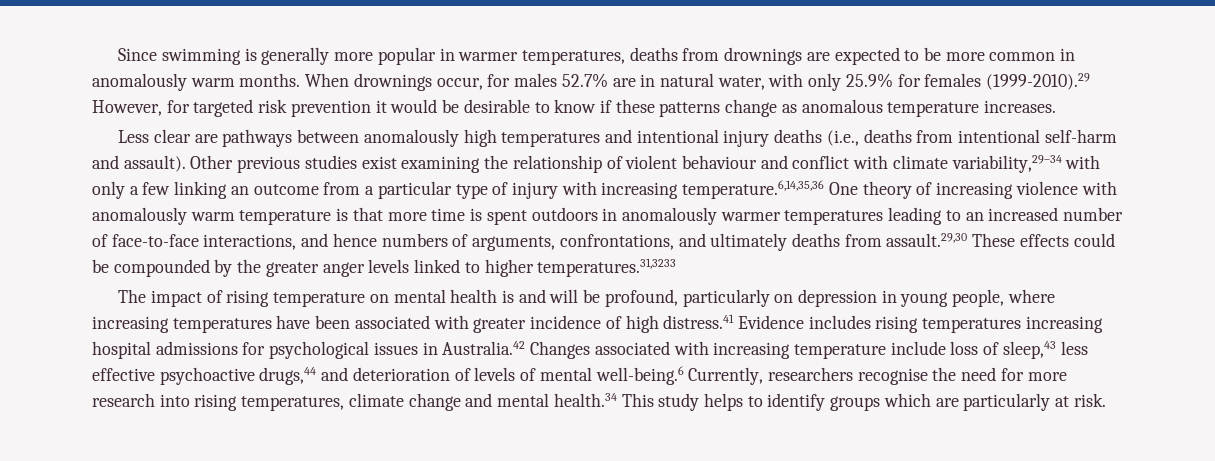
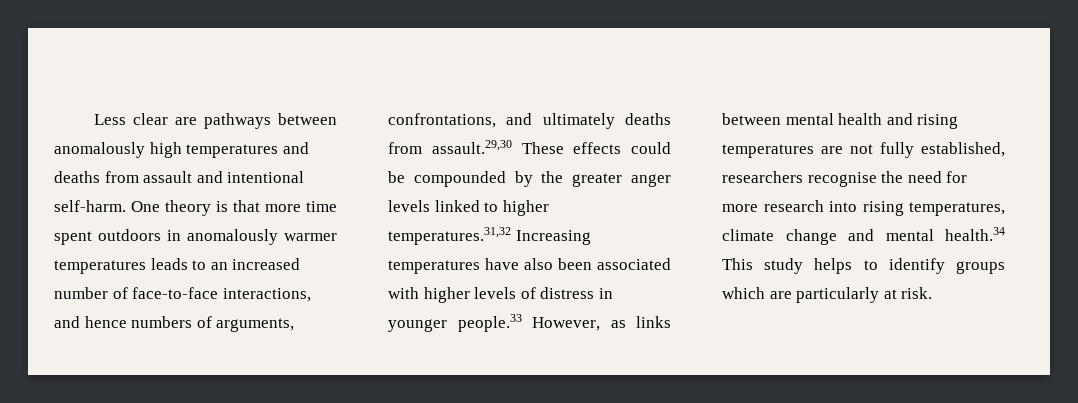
[118,47,1076,65] [92,73,1091,91] [92,99,1057,117] Since swimming is generally more popular in warmer temperatures, deaths from drownings are expected to be more common in anomalously warm months. When drownings occur, for males 52.7% are in natural water, with only 25.9% for females (1999-2010).29 However, for targeted risk prevention it would be desirable to know if these patterns change as anomalous temperature increases. // -> (93, 119) none
[636,129,1117,147] [92,155,1101,173] [92,180,1117,199] [92,207,332,225] intentional injury deaths (i.e., deaths from intentional self-harm and assault). Other previous studies exist examining the relationship of violent behaviour and conflict with climate variability,29–34 with only a few linking an outcome from a particular type of injury with increasing temperature.6,14,35,36 One theory of increasing violence with anomalously warm temperature -> [54,171,305,183] [54,200,211,216] deaths from assault and intentional self-harm. One theory
[470,208,483,221] is -> (337, 206) none
[888,207,943,225] leading -> [150,258,188,270] leads
[537,258,677,277] [118,289,1055,307] [92,316,169,333] temperatures.31,3233 // The impact of rising temperature on mental health is and will be profound, particularly on depression in young people, where increasing -> [388,227,591,245] temperatures.31,32 Increasing
(311, 322) none -> [524,258,553,270] also
[473,314,1103,333] [92,341,1088,359] [92,366,764,385] greater incidence of high distress.41 Evidence includes rising temperatures increasing hospital admissions for psychological issues in Australia.42 Changes associated with increasing temperature include loss of sleep,43 less effective psychoactive drugs,44 and deterioration of levels of mental well-being.6 Currently, -> [423,287,613,303] [388,314,671,332] [722,113,959,129] [722,142,1005,158] higher levels of distress in younger people.33 However, as links between mental health and rising temperatures are not fully established,

